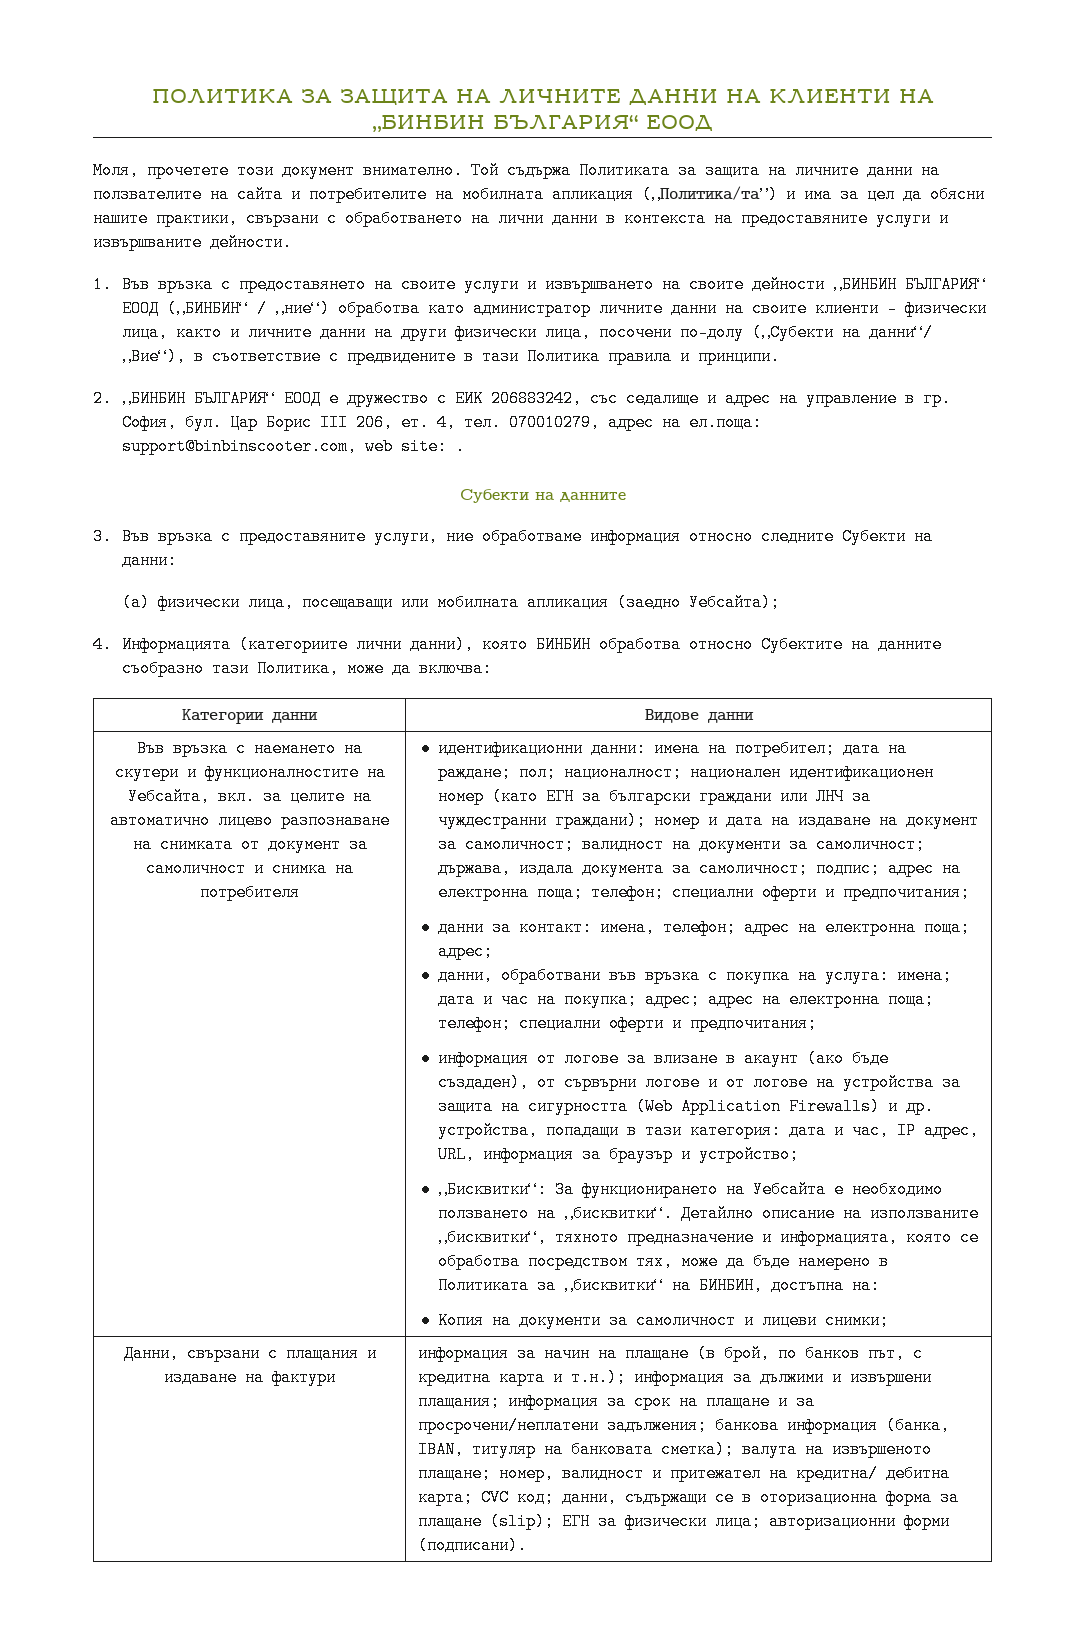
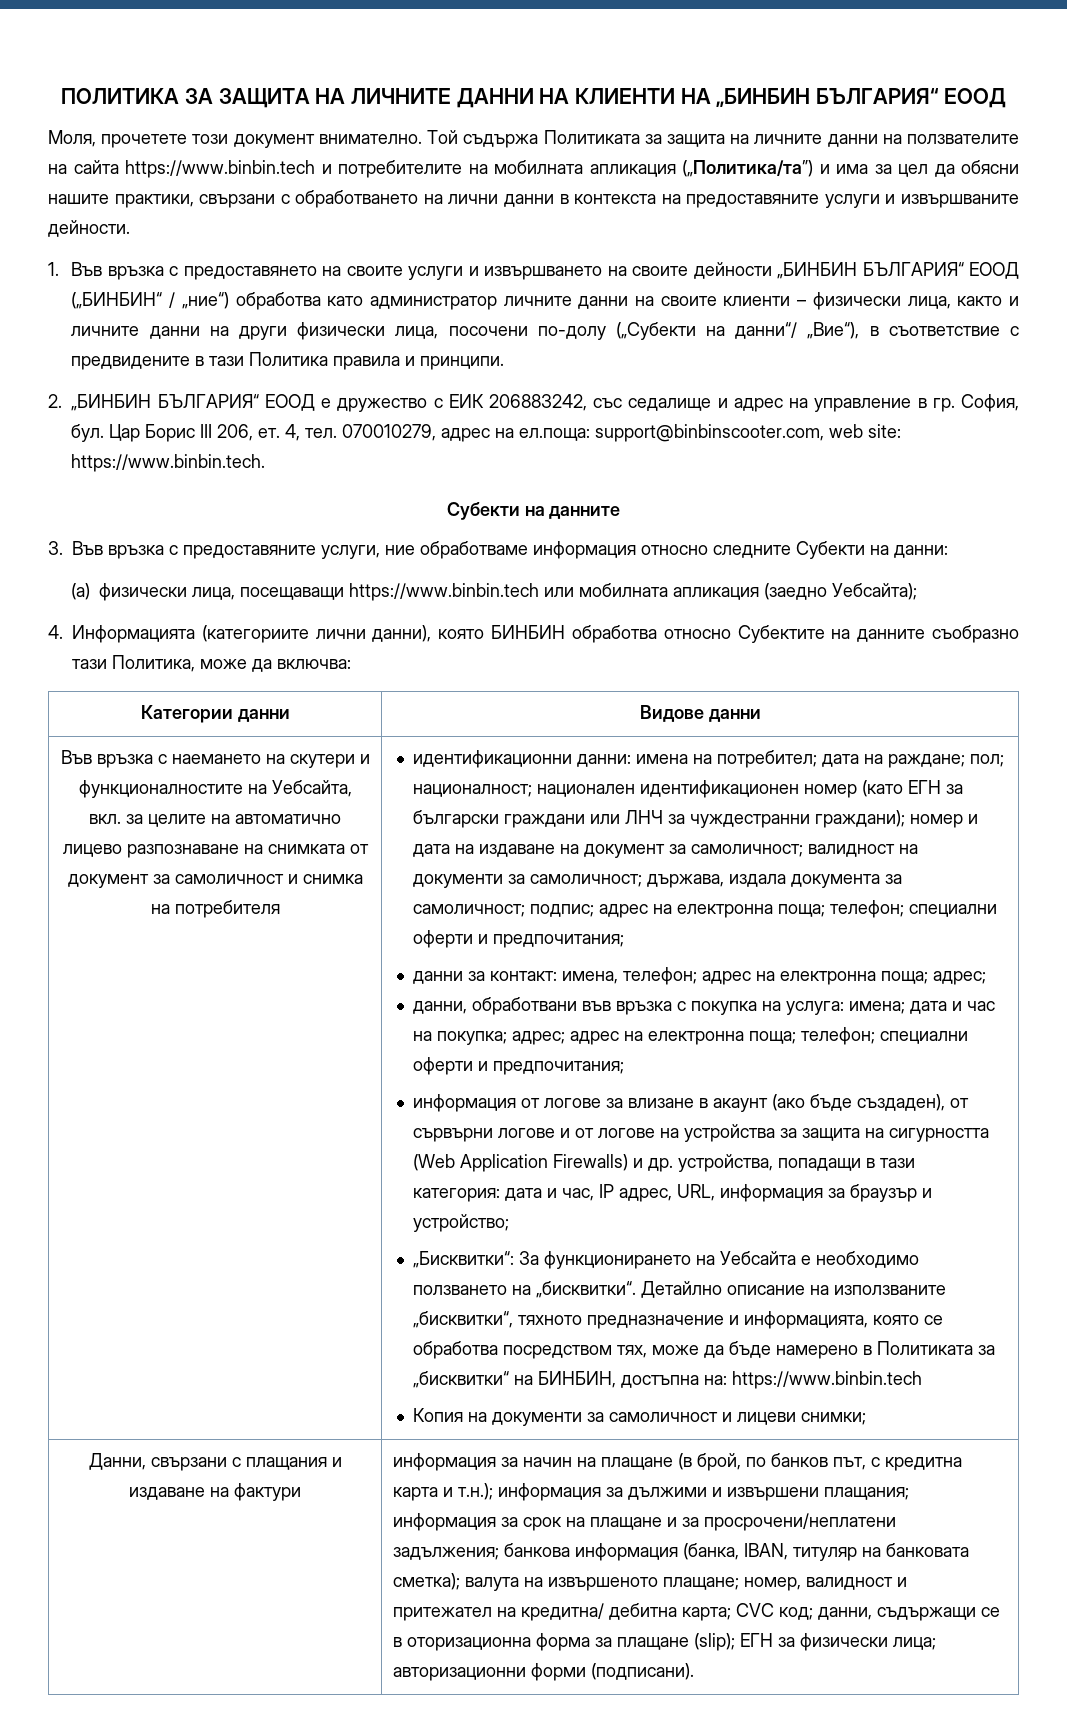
(282, 195) none -> [125,160,315,178] https://www.binbin.tech
[454,438,465,455] . -> [71,454,266,472] https://www.binbin.tech.
(392, 603) none -> [349,583,540,601] https://www.binbin.tech
(880, 1285) none -> [732,1371,923,1389] https://www.binbin.tech

